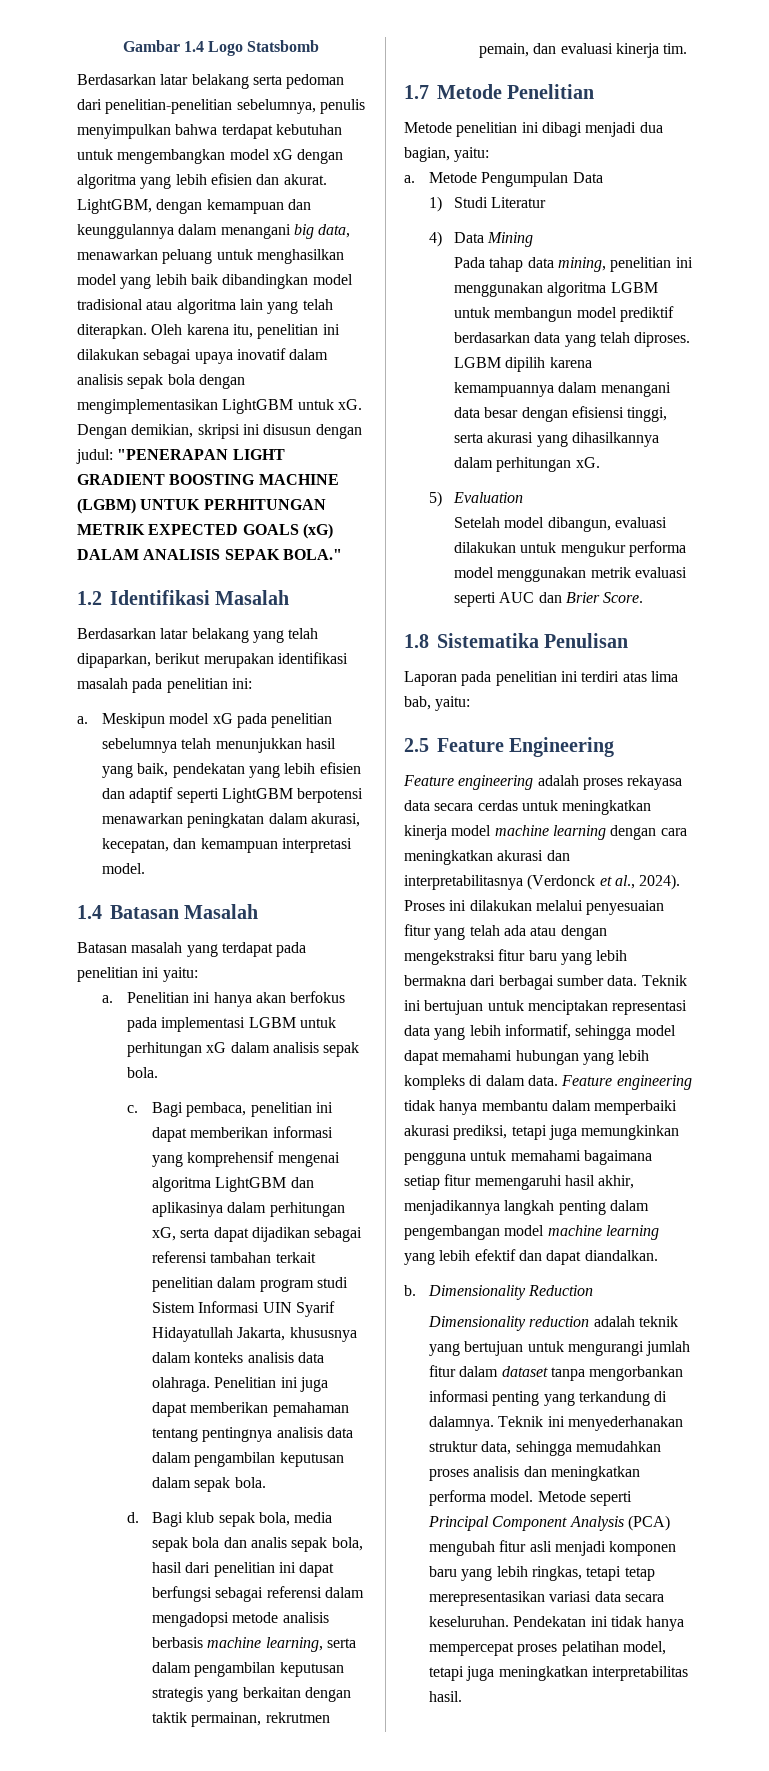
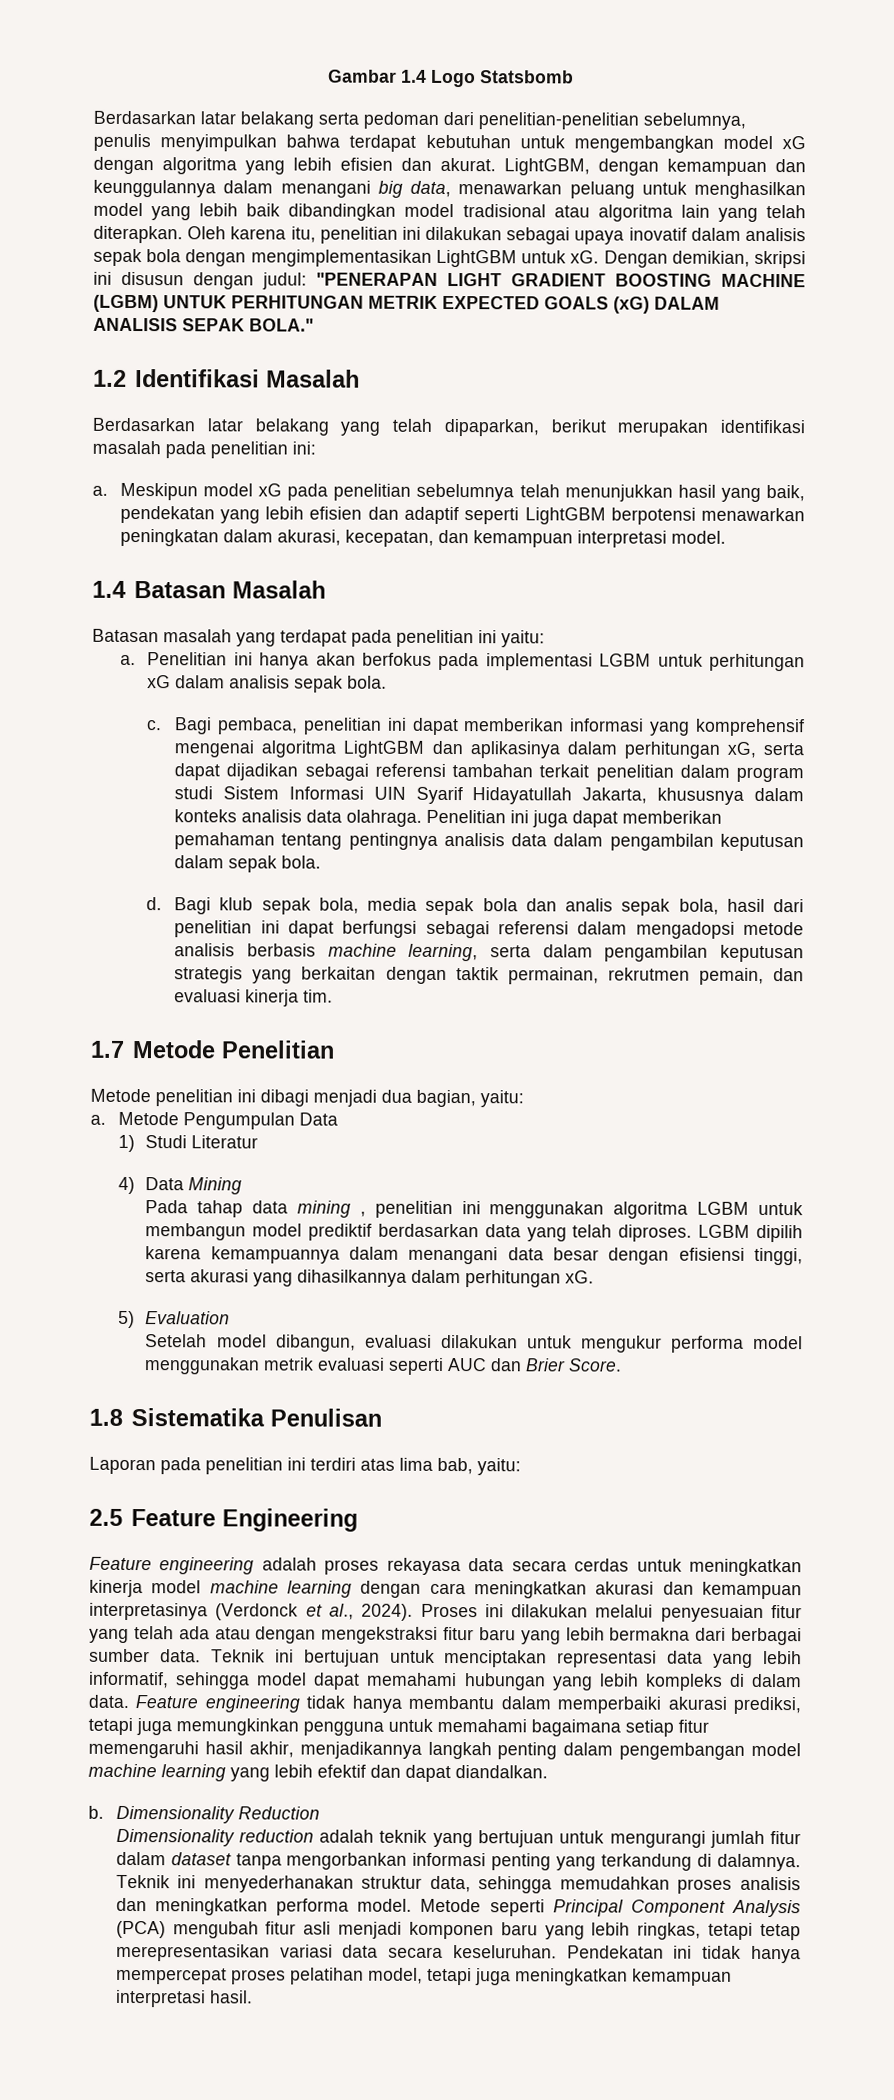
[558,257,607,272] mining, -> [297,1200,366,1218] mining ,
[404,875,523,890] interpretabilitasnya -> [702,1581,802,1600] [89,1602,208,1621] kemampuan interpretasinya
[592,1666,689,1681] interpretabilitas -> [631,1968,732,1986] [114,1989,206,2008] kemampuan interpretasi

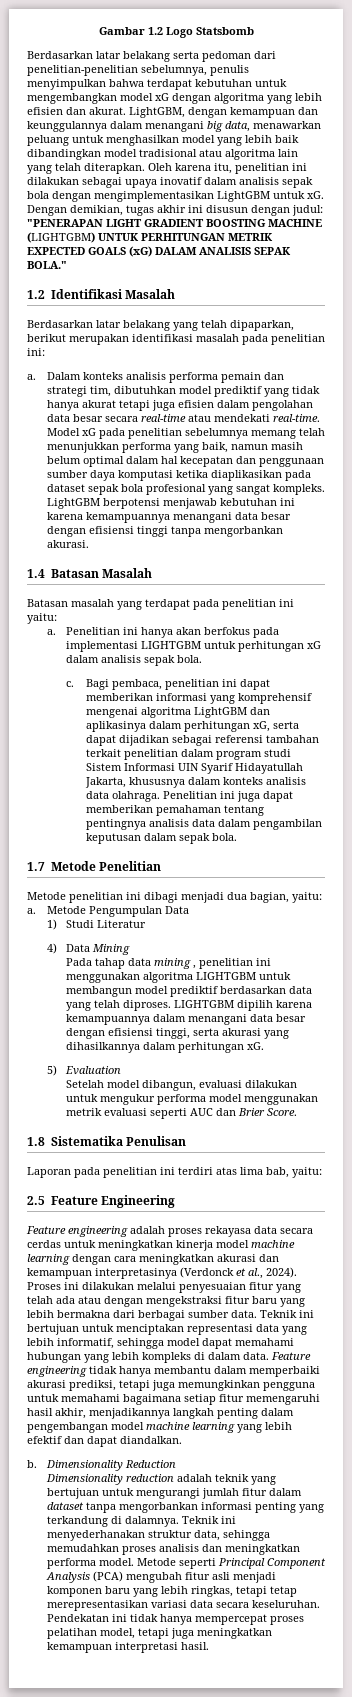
[400,69,427,83] 1.4 -> [147,27,163,35] 1.2
[754,250,806,269] skripsi -> [126,205,186,216] tugas akhir
[93,294,159,313] (LGBM) -> [27,232,95,243] (LIGHTGBM)
[119,482,253,501] Meskipun model -> [46,372,284,383] [46,386,320,397] [46,400,313,411] [46,414,320,422] [46,428,80,436] Dalam konteks analisis performa pemain dan strategi tim, dibutuhkan model prediktif yang tidak hanya akurat tetapi juga efisien dalam pengolahan data besar secara real-time atau mendekati real-time. Model
(515, 492) none -> [250,430,296,439] memang
[677,484,716,498] hasil -> [121,442,171,453] performa
[119,505,805,525] [119,528,726,548] pendekatan yang lebih efisien dan adaptif seperti LightGBM berpotensi menawarkan peningkatan dalam akurasi, kecepatan, dan kemampuan interpretasi model. -> [230,442,303,450] [46,456,324,467] [46,470,311,481] [46,484,325,495] [46,498,295,509] [46,512,291,523] [46,526,283,537] [46,540,89,548] namun masih belum optimal dalam hal kecepatan dan penggunaan sumber daya komputasi ketika diaplikasikan pada dataset sepak bola profesional yang sangat kompleks. LightGBM berpotensi menjawab kebutuhan ini karena kemampuannya menangani data besar dengan efisiensi tinggi tanpa mengorbankan akurasi.
[599,653,652,667] LGBM -> [141,641,202,649] LIGHTGBM
[146,897,805,916] [174,920,804,939] [174,943,804,963] [174,966,804,985] [174,989,334,1007] // d. Bagi klub sepak bola, media sepak bola dan analis sepak bola, hasil dari penelitian ini dapat berfungsi sebagai referensi dalam mengadopsi metode analisis berbasis machine learning, serta dalam pengambilan keputusan strategis yang berkaitan dengan taktik permainan, rekrutmen pemain, dan evaluasi kinerja tim. -> (237, 837) none
[697,1201,750,1215] LGBM -> [196,972,257,980] LIGHTGBM
[698,1224,751,1238] LGBM -> [174,1000,235,1008] LIGHTGBM

